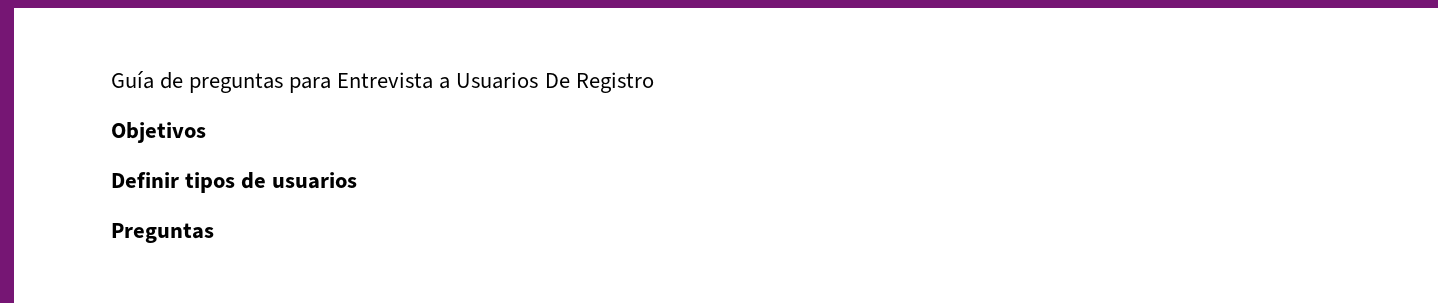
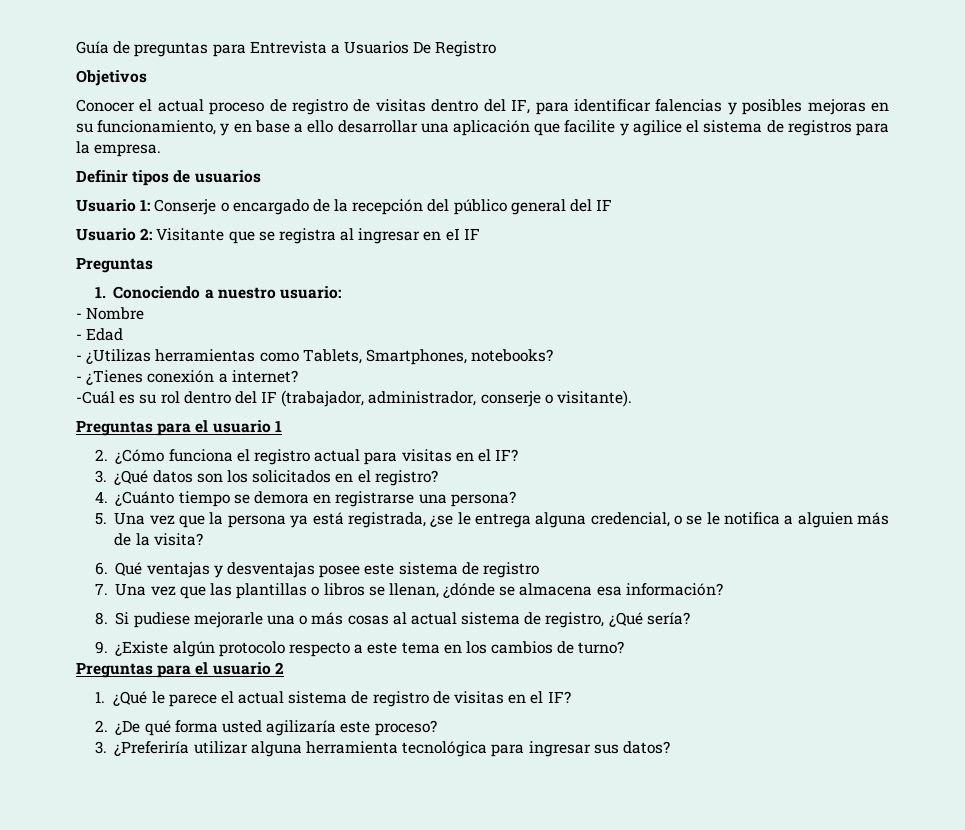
[111,172,358,193] [111,223,214,243] Definir tipos de usuarios // Preguntas -> [76,99,889,115] [76,120,889,136] [76,141,162,157] [76,170,261,186] [76,199,613,215] [76,228,480,244] [76,257,153,273] [94,286,341,299] [76,307,145,320] [76,328,124,341] [76,349,554,365] [76,370,298,385] [76,390,633,407] [76,420,282,436] [94,449,519,465] [94,470,438,486] [94,491,516,507] [94,512,890,528] [114,533,203,546] [94,562,539,578] [94,583,723,599] [94,612,690,628] [94,641,625,657] [76,662,284,678] [94,691,571,707] [94,720,437,736] [94,741,670,757] Conocer el actual proceso de registro de visitas dentro del IF, para identificar falencias y posibles mejoras en su funcionamiento, y en base a ello desarrollar una aplicación que facilite y agilice el sistema de registros para la empresa. // Definir tipos de usuarios // Usuario 1: Conserje o encargado de la recepción del público general del IF // Usuario 2: Visitante que se registra al ingresar en eI IF // Preguntas // 1. Conociendo a nuestro usuario: // - Nombre // - Edad // - ¿Utilizas herramientas como Tablets, Smartphones, notebooks? // - ¿Tienes conexión a internet? // -Cuál es su rol dentro del IF (trabajador, administrador, conserje o visitante). // Preguntas para el usuario 1 // 2. ¿Cómo funciona el registro actual para visitas en el IF? // 3. ¿Qué datos son los solicitados en el registro? // 4. ¿Cuánto tiempo se demora en registrarse una persona? // 5. Una vez que la persona ya está registrada, ¿se le entrega alguna credencial, o se le notifica a alguien más de la visita? // 6. Qué ventajas y desventajas posee este sistema de registro // 7. Una vez que las plantillas o libros se llenan, ¿dónde se almacena esa información? // 8. Si pudiese mejorarle una o más cosas al actual sistema de registro, ¿Qué sería? // 9. ¿Existe algún protocolo respecto a este tema en los cambios de turno? // Preguntas para el usuario 2 // 1. ¿Qué le parece el actual sistema de registro de visitas en el IF? // 2. ¿De qué forma usted agilizaría este proceso? // 3. ¿Preferiría utilizar alguna herramienta tecnológica para ingresar sus datos?

